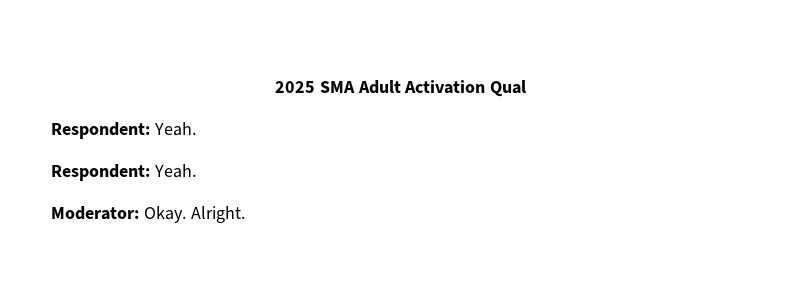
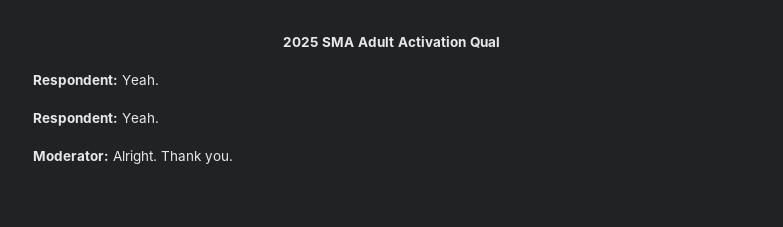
[143,206,245,223] Okay. Alright. -> [113,150,233,164] Alright. Thank you.

